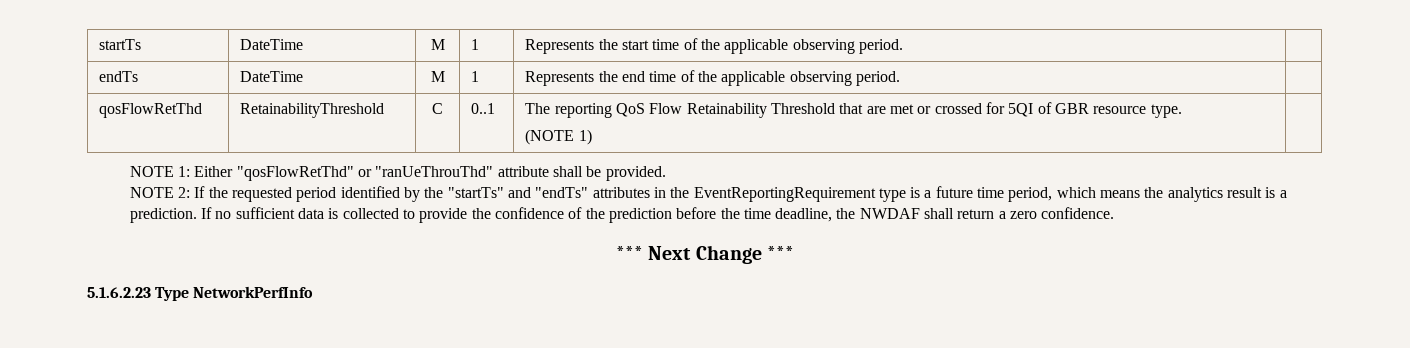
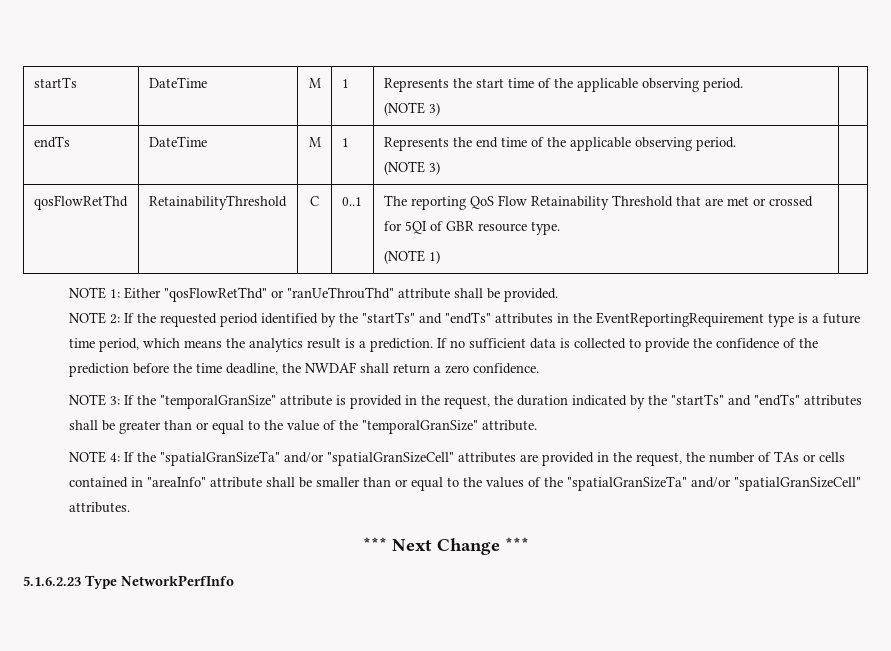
(904, 46) none -> [383,102,440,116] // (NOTE 3)
(901, 78) none -> [383,161,440,175] // (NOTE 3)
(1115, 213) none -> [68,394,862,409] [68,420,537,434] [68,451,845,466] [68,476,861,491] [68,502,130,513] // NOTE 3: If the "temporalGranSize" attribute is provided in the request, the duration indicated by the "startTs" and "endTs" attributes shall be greater than or equal to the value of the "temporalGranSize" attribute. // NOTE 4: If the "spatialGranSizeTa" and/or "spatialGranSizeCell" attributes are provided in the request, the number of TAs or cells contained in "areaInfo" attribute shall be smaller than or equal to the values of the "spatialGranSizeTa" and/or "spatialGranSizeCell" attributes.

